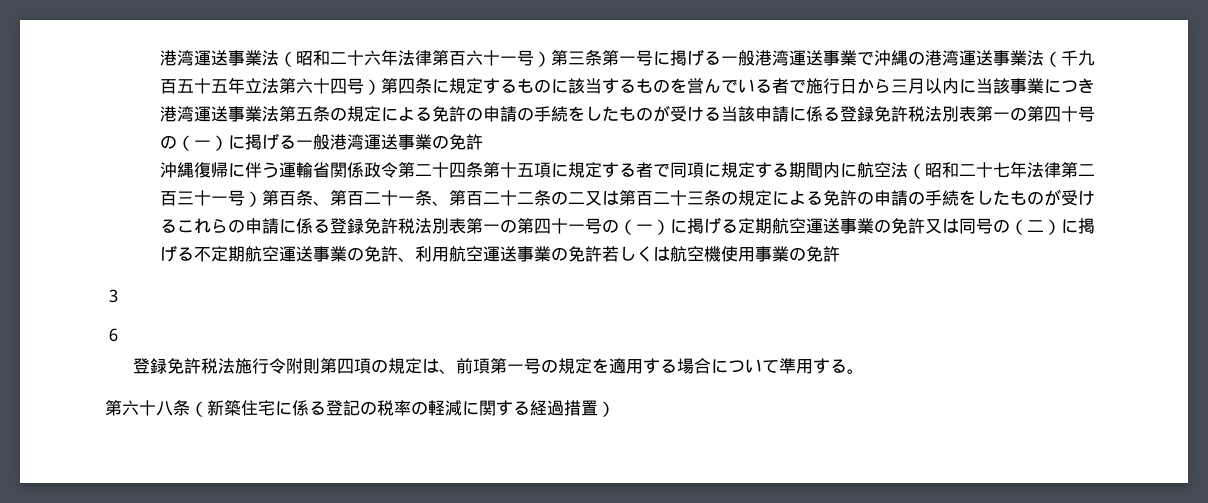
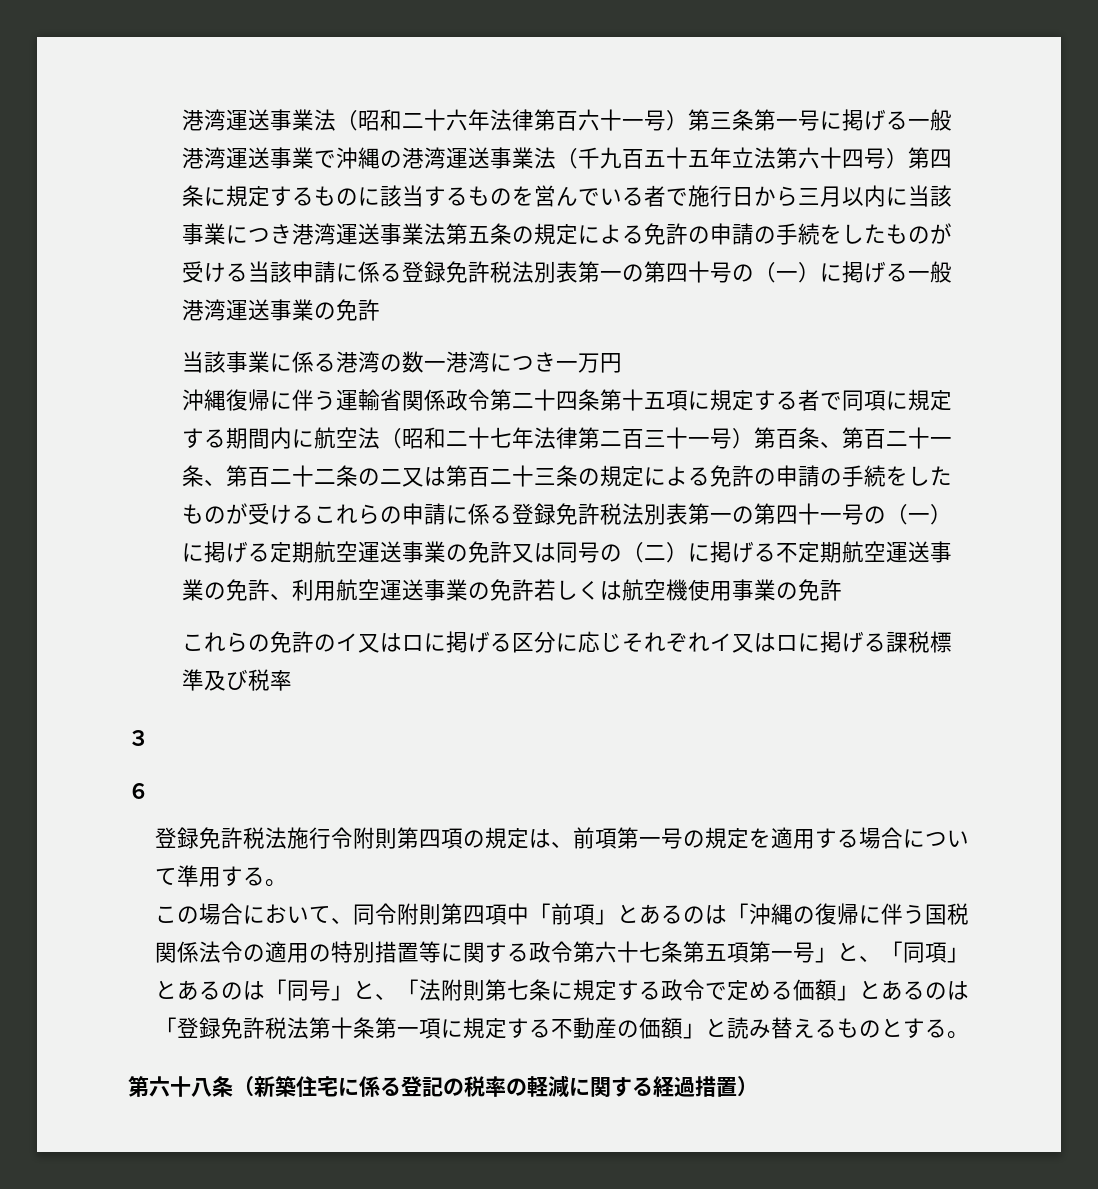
(484, 142) none -> [182,351,623,373] // 当該事業に係る港湾の数一港湾につき一万円
(841, 254) none -> [182,631,953,653] [182,669,293,691] // これらの免許のイ又はロに掲げる区分に応じそれぞれイ又はロに掲げる課税標準及び税率
(864, 371) none -> [155,903,970,925] [155,941,970,963] [155,979,970,1001] [155,1017,970,1039] // この場合において、同令附則第四項中「前項」とあるのは「沖縄の復帰に伴う国税関係法令の適用の特別措置等に関する政令第六十七条第五項第一号」と、「同項」とあるのは「同号」と、「法附則第七条に規定する政令で定める価額」とあるのは「登録免許税法第十条第一項に規定する不動産の価額」と読み替えるものとする。

